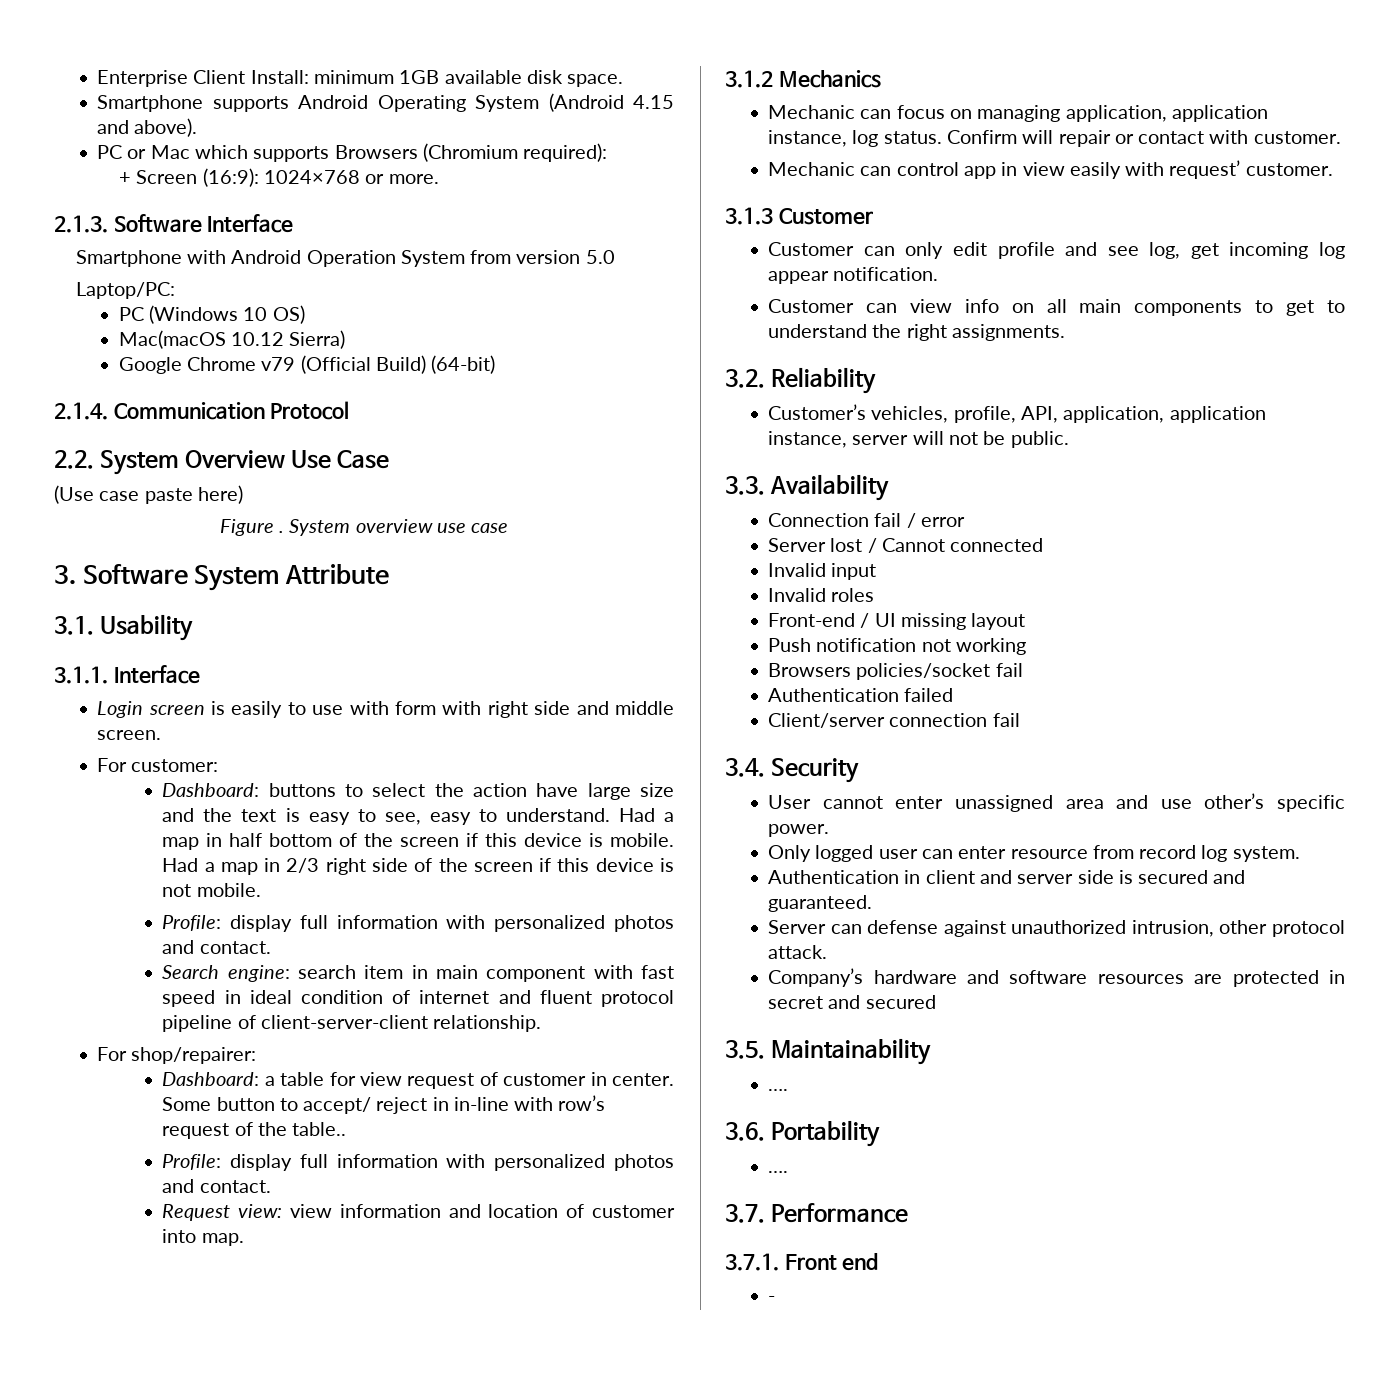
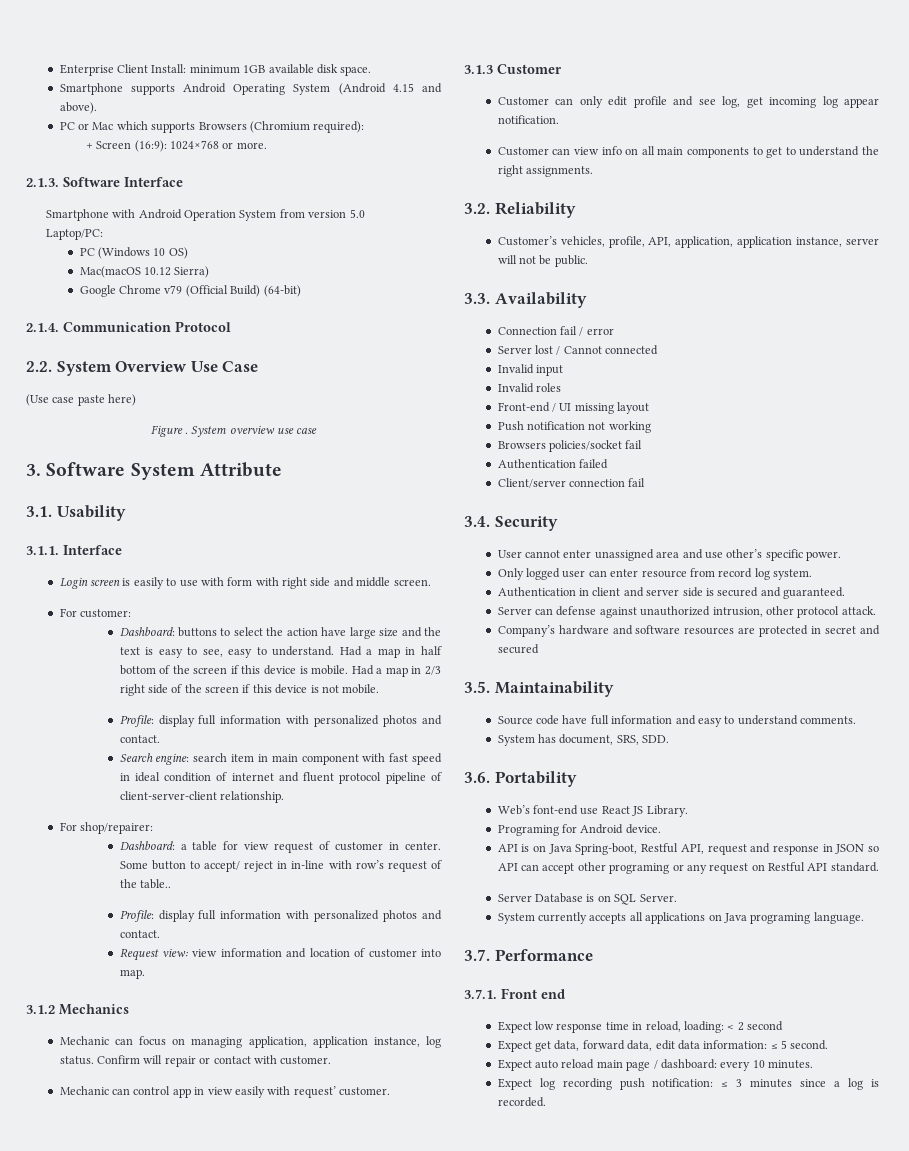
[768,1089,789,1091] [725,1120,881,1147] [768,1171,789,1173] …. // 3.6. Portability // …. -> [497,715,857,727] [497,734,670,746] [464,771,577,787] [497,805,688,817] [497,824,661,836] [497,843,879,855] [497,862,879,874] [497,893,677,905] [497,912,864,924] Source code have full information and easy to understand comments. // System has document, SRS, SDD. // 3.6. Portability // Web’s font-end use React JS Library. // Programing for Android device. // API is on Java Spring-boot, Restful API, request and response in JSON so API can accept other programing or any request on Restful API standard. // Server Database is on SQL Server. // System currently accepts all applications on Java programing language.
[768,1296,776,1302] - -> [497,1021,784,1033] [497,1040,829,1052] [497,1059,814,1071] [497,1078,879,1090] [497,1097,546,1107] Expect low response time in reload, loading: < 2 second // Expect get data, forward data, edit data information: ≤ 5 second. // Expect auto reload main page / dashboard: every 10 minutes. // Expect log recording push notification: ≤ 3 minutes since a log is recorded.

